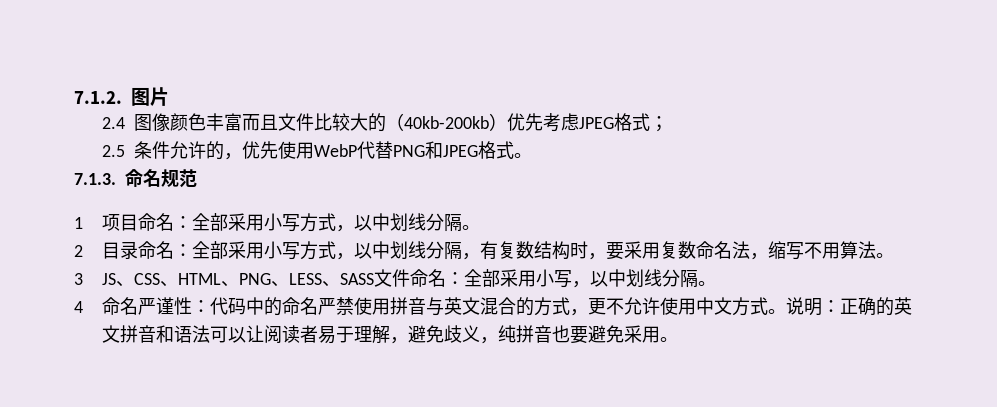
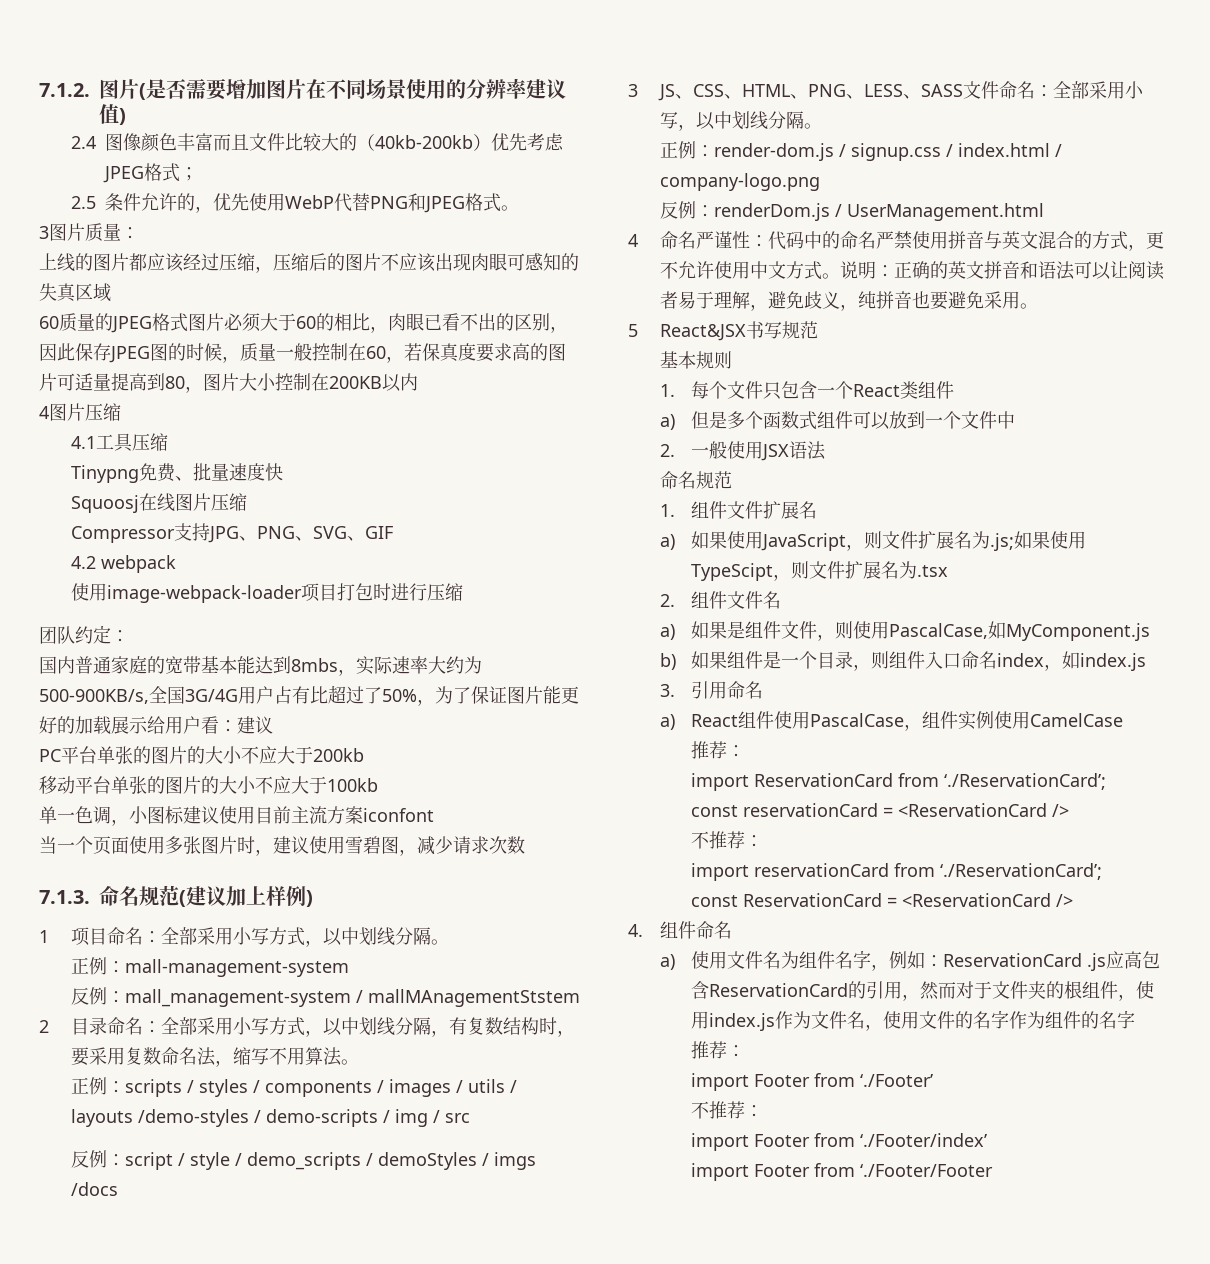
(169, 96) none -> [139,78,566,100] [99,104,126,125] (是否需要增加图片在不同场景使用的分辨率建议值)
[74,169,197,188] 7.1.3.命名规范 -> [39,223,139,242] [39,253,579,273] [39,283,111,302] [39,313,568,333] [39,343,566,363] [39,373,418,393] [39,403,121,421] [70,433,168,452] [70,463,283,483] [70,493,247,513] [70,523,393,543] [70,555,176,573] [70,583,463,603] [39,625,129,644] [39,656,482,676] [39,685,579,706] [39,716,273,734] [39,746,364,764] [39,776,378,794] [39,806,434,826] [39,836,525,856] [39,885,313,907] 3图片质量： // 上线的图片都应该经过压缩，压缩后的图片不应该出现肉眼可感知的失真区域 // 60质量的JPEG格式图片必须大于60的相比，肉眼已看不出的区别，因此保存JPEG图的时候，质量一般控制在60，若保真度要求高的图片可适量提高到80，图片大小控制在200KB以内 // 4图片压缩 // 4.1工具压缩 // Tinypng免费、批量速度快 // Squoosj在线图片压缩 // Compressor支持JPG、PNG、SVG、GIF // 4.2 webpack // 使用image-webpack-loader项目打包时进行压缩 // 团队约定： // 国内普通家庭的宽带基本能达到8mbs，实际速率大约为500-900KB/s,全国3G/4G用户占有比超过了50%，为了保证图片能更好的加载展示给用户看：建议 // PC平台单张的图片的大小不应大于200kb // 移动平台单张的图片的大小不应大于100kb // 单一色调，小图标建议使用目前主流方案iconfont // 当一个页面使用多张图片时，建议使用雪碧图，减少请求次数 // 7.1.3.命名规范(建议加上样例)
(481, 227) none -> [70,957,349,977] [70,987,580,1007] // 正例：mall-management-system // 反例：mall_management-system / mallMAnagementStstem
(895, 255) none -> [70,1077,517,1097] [70,1109,470,1127] [70,1150,536,1170] [70,1182,118,1196] // 正例：scripts / styles / components / images / utils / layouts /demo-styles / demo-scripts / img / src // 反例：script / style / demo_scripts / demoStyles / imgs /docs
(717, 283) none -> [659,141,1062,161] [659,173,820,191] [659,201,1044,221] // 正例：render-dom.js / signup.css / index.html / company-logo.png // 反例：renderDom.js / UserManagement.html
(679, 339) none -> [628,321,818,341] [659,351,732,369] [659,381,955,400] [659,411,1016,430] [659,441,827,461] [659,471,732,489] [659,501,818,519] [659,531,1087,551] [691,561,949,581] [659,591,782,609] [659,621,1151,641] [659,651,1147,671] [659,681,764,699] [659,711,1124,731] [691,741,746,759] [691,773,1107,791] [691,803,1070,817] [691,831,764,849] [691,863,1103,881] [691,893,1074,907] [628,921,732,939] [659,950,1161,971] [691,981,1155,1001] [691,1010,1136,1031] [691,1041,746,1059] [691,1073,934,1091] [691,1101,764,1119] [691,1133,988,1151] [691,1163,994,1181] // 5 React&JSX书写规范 // 基本规则 // 1.每个文件只包含一个React类组件 // a)但是多个函数式组件可以放到一个文件中 // 2.一般使用JSX语法 // 命名规范 // 1.组件文件扩展名 // a)如果使用JavaScript，则文件扩展名为.js;如果使用TypeScipt，则文件扩展名为.tsx // 2.组件文件名 // a)如果是组件文件，则使用PascalCase,如MyComponent.js // b)如果组件是一个目录，则组件入口命名index，如index.js // 3.引用命名 // a) React组件使用PascalCase，组件实例使用CamelCase // 推荐： // import ReservationCard from ‘./ReservationCard’; // const reservationCard = <ReservationCard /> // 不推荐： // import reservationCard from ‘./ReservationCard’; // const ReservationCard = <ReservationCard /> // 4.组件命名 // a)使用文件名为组件名字，例如：ReservationCard .js应高包含ReservationCard的引用，然而对于文件夹的根组件，使用index.js作为文件名，使用文件的名字作为组件的名字 // 推荐： // import Footer from ‘./Footer’ // 不推荐： // import Footer from ‘./Footer/index’ // import Footer from ‘./Footer/Footer

